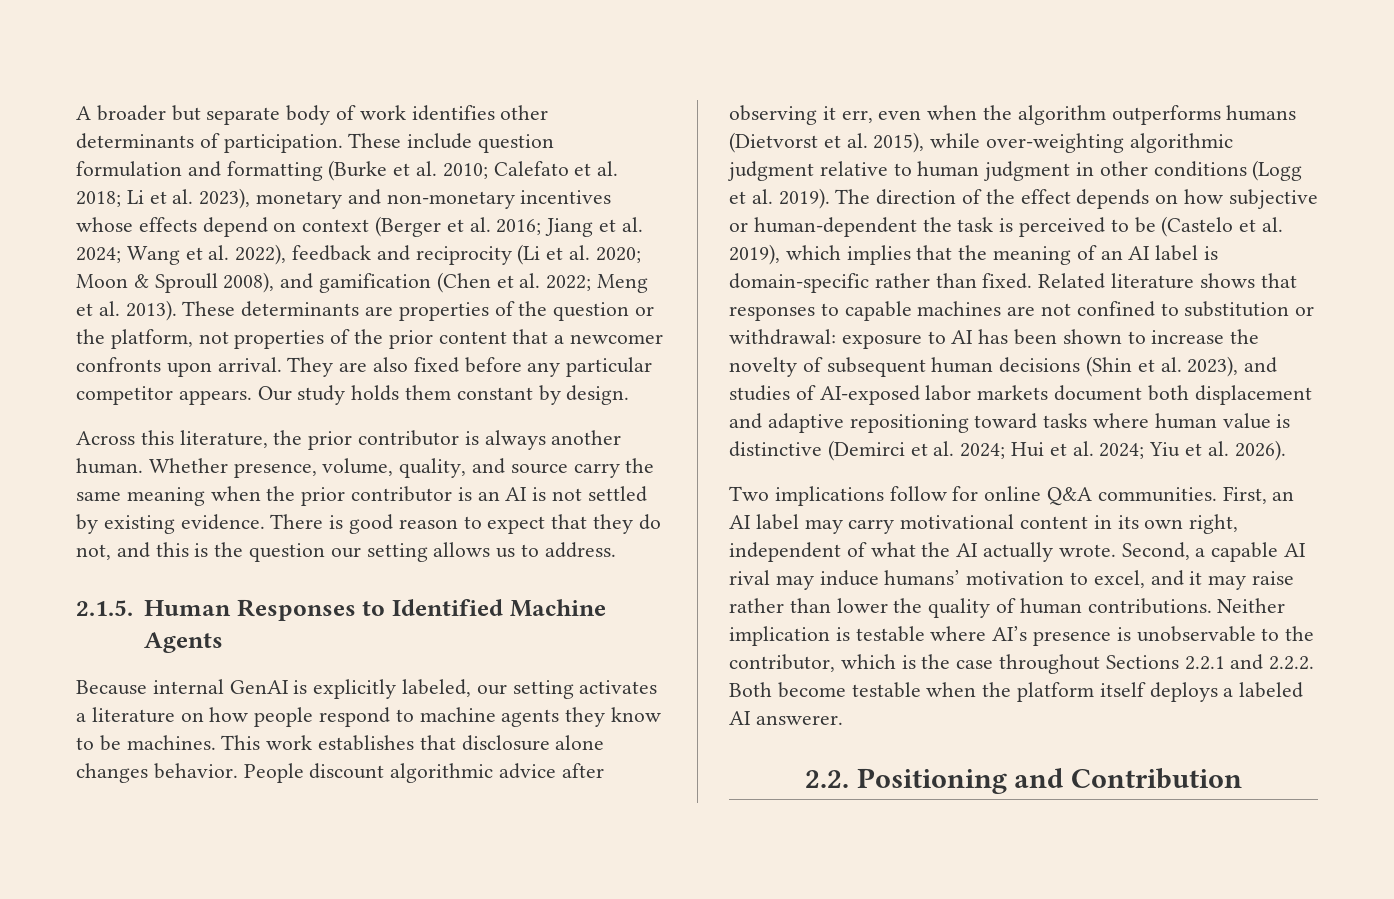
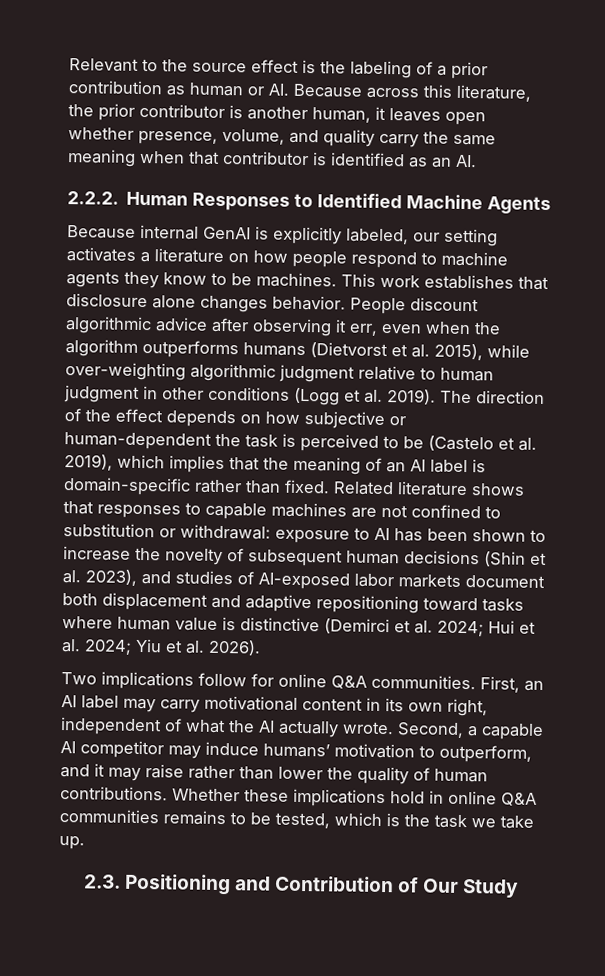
[76,105,549,125] [76,133,555,153] [76,160,619,181] [76,188,612,209] [76,216,643,237] [76,244,641,265] [76,272,649,293] [76,300,655,321] [76,329,664,349] [76,357,653,377] [76,385,630,405] [76,431,135,445] A broader but separate body of work identifies other determinants of participation. These include question formulation and formatting (Burke et al. 2010; Calefato et al. 2018; Li et al. 2023), monetary and non-monetary incentives whose effects depend on context (Berger et al. 2016; Jiang et al. 2024; Wang et al. 2022), feedback and reciprocity (Li et al. 2020; Moon & Sproull 2008), and gamification (Chen et al. 2022; Meng et al. 2013). These determinants are properties of the question or the platform, not properties of the prior content that a newcomer confronts upon arrival. They are also fixed before any particular competitor appears. Our study holds them constant by design. // Across -> [69,58,488,80] [68,80,419,99] Relevant to the source effect is the labeling of a prior contribution as human or AI. Because across
[484,430,622,450] [76,458,568,478] always another human. Whether presence, volume, quality, and source -> [247,106,486,126] [68,127,375,147] another human, it leaves open whether presence, volume, and quality
[266,486,647,506] [76,514,661,534] [76,542,616,562] [76,600,133,616] the prior contributor is an AI is not settled by existing evidence. There is good reason to expect that they do not, and this is the question our setting allows us to address. // 2.1.5. -> [188,150,477,168] [67,191,119,205] that contributor is identified as an AI. // 2.2.2.
[729,570,770,585] rival -> [80,740,164,759] competitor
[1093,570,1145,588] excel, -> [439,744,532,763] outperform,
[1217,598,1286,613] [729,626,1315,646] [729,654,1315,674] [729,682,1304,702] [729,711,843,725] [804,768,1243,794] Neither implication is testable where AI’s presence is unobservable to the contributor, which is the case throughout Sections 2.2.1 and 2.2.2. Both become testable when the platform itself deploys a labeled AI answerer. // 2.2. Positioning and Contribution -> [172,788,537,808] [59,809,534,829] [59,836,85,850] [83,873,520,898] Whether these implications hold in online Q&A communities remains to be tested, which is the task we take up. // 2.3. Positioning and Contribution of Our Study

